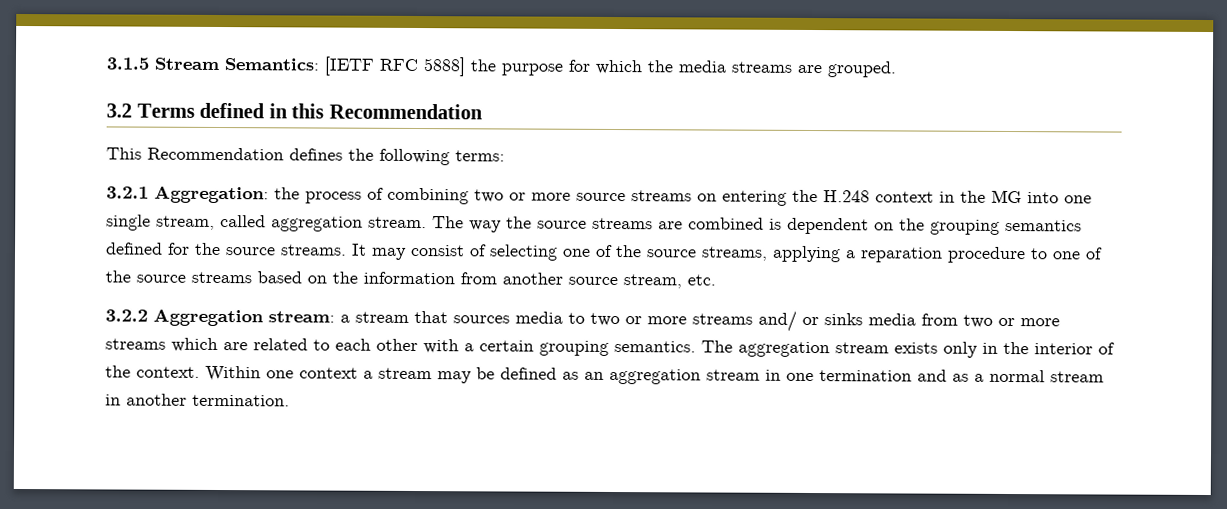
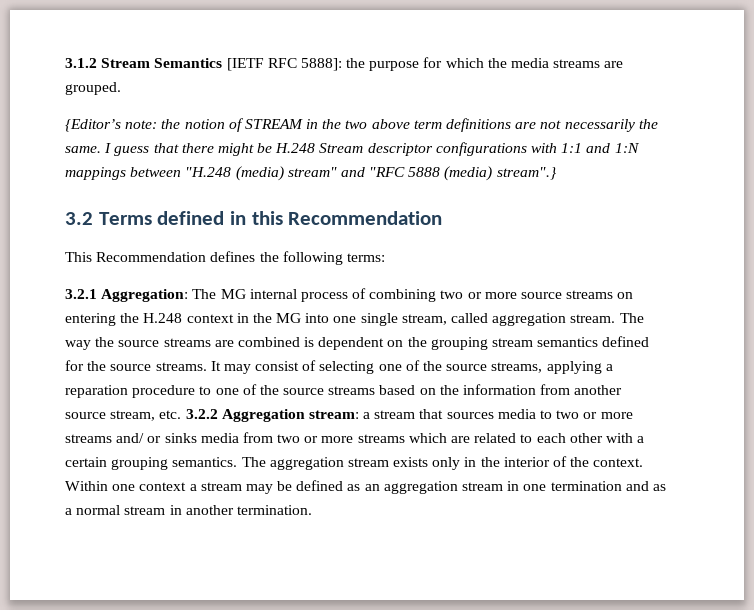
[106,57,319,71] 3.1.5 Stream Semantics: -> [65,58,223,68] 3.1.2 Stream Semantics
[423,57,465,77] 5888] -> [300,58,342,71] 5888]:
(896, 69) none -> [65,118,658,132] [65,142,640,156] [65,166,557,181] // {Editor’s note: the notion of STREAM in the two above term definitions are not necessarily the same. I guess that there might be H.248 Stream descriptor configurations with 1:1 and 1:N mappings between "H.248 (media) stream" and "RFC 5888 (media) stream".}
[274,187,300,200] the -> [192,289,297,299] The MG internal
(1000, 227) none -> [492,338,534,347] stream
(716, 280) // -> (182, 414) none

